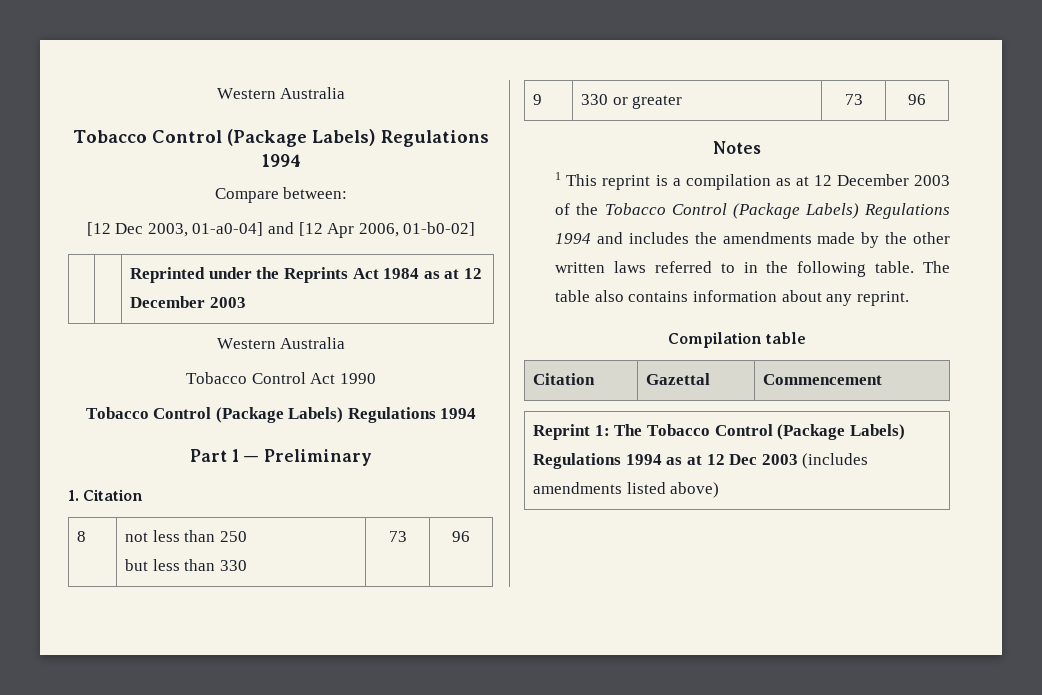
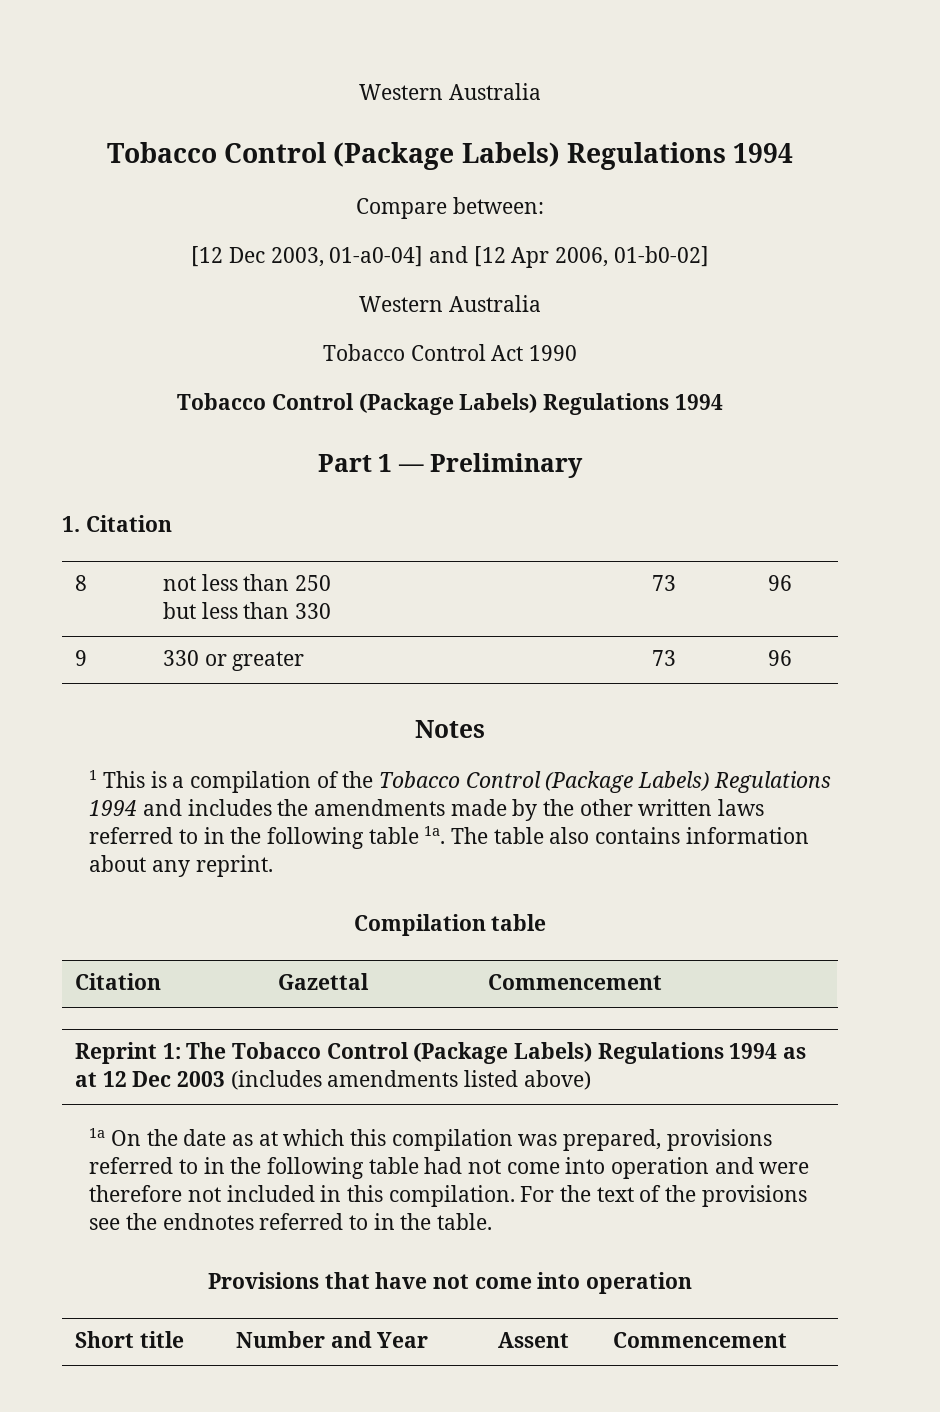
[130,267,482,283] [130,296,246,308] // | | Reprinted under the Reprints Act 1984 as at 12 December 2003 -> (709, 256) none
[602,175,651,190] reprint -> (146, 779) none
[775,174,950,186] as at 12 December 2003 -> (312, 782) none
[875,261,915,273] table. -> [368,826,446,844] table 1a.
(720, 490) none -> [89,1128,772,1151] [89,1157,810,1179] [89,1185,807,1207] [89,1213,493,1230] [207,1272,693,1294] [74,1331,184,1348] [235,1331,429,1348] [497,1332,569,1348] [612,1332,787,1348] // 1a On the date as at which this compilation was prepared, provisions referred to in the following table had not come into operation and were therefore not included in this compilation. For the text of the provisions see the endnotes referred to in the table. // Provisions that have not come into operation // Short title | Number and Year | Assent | Commencement

